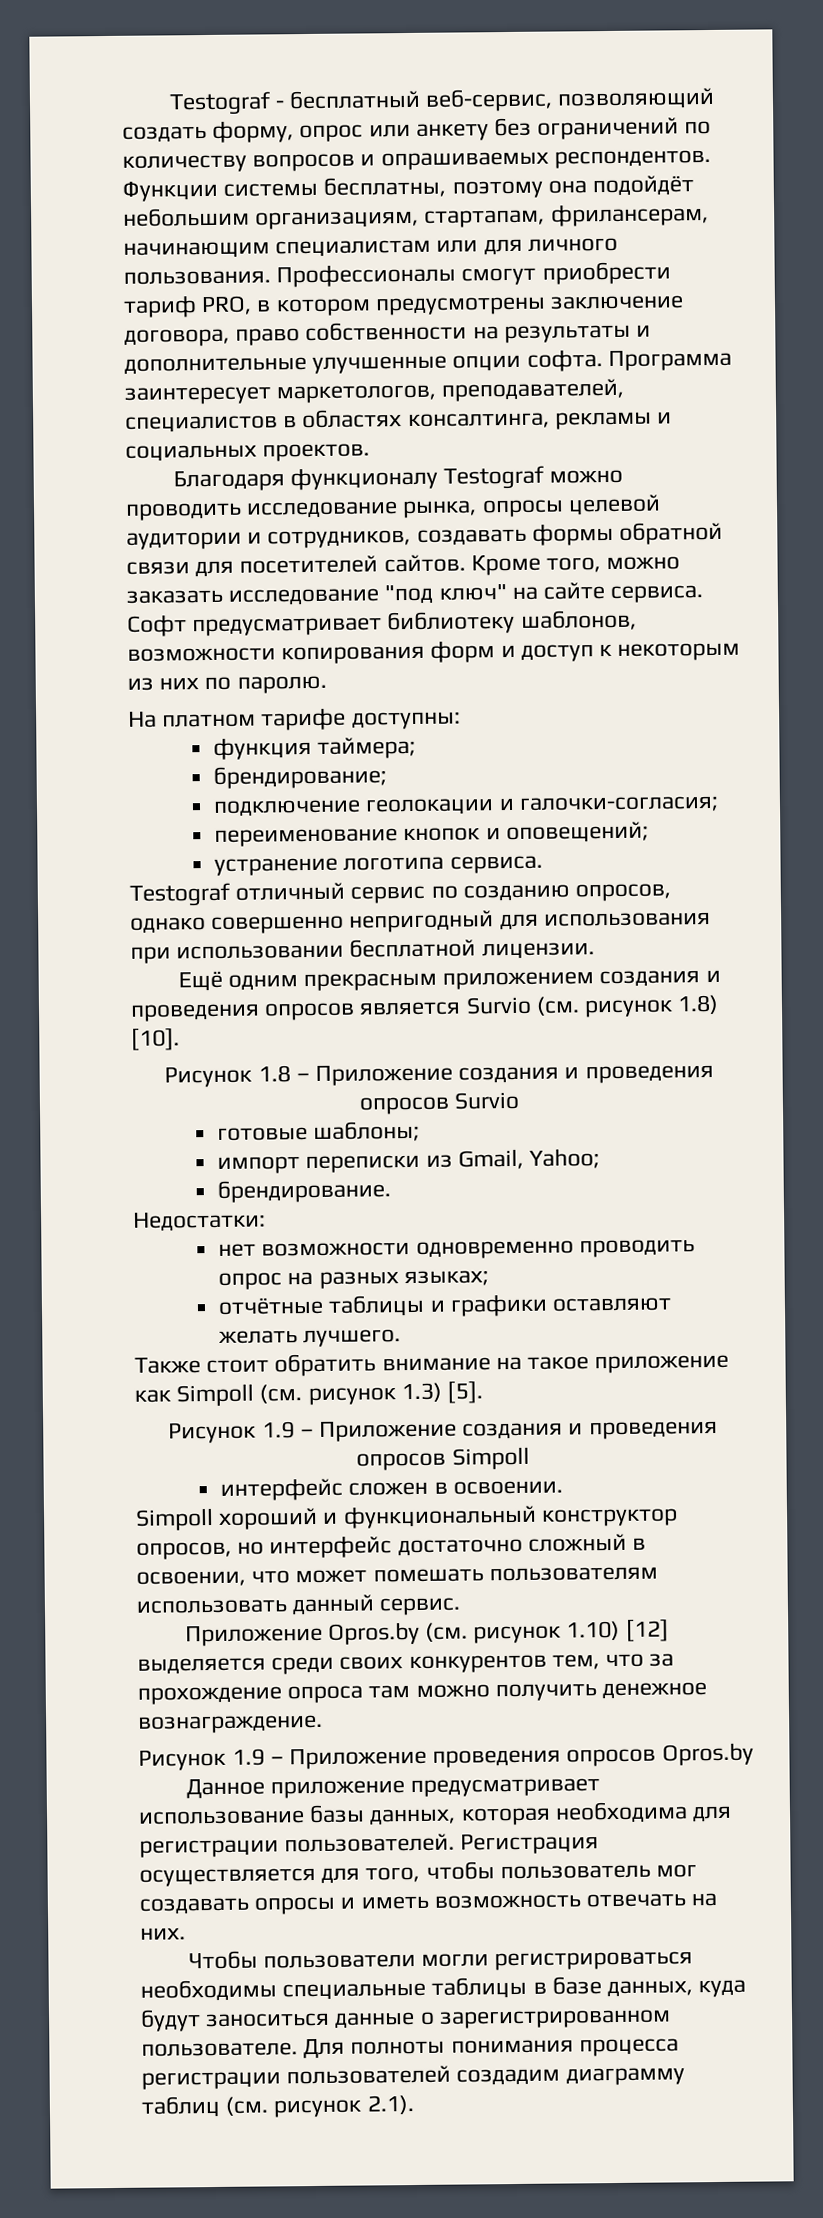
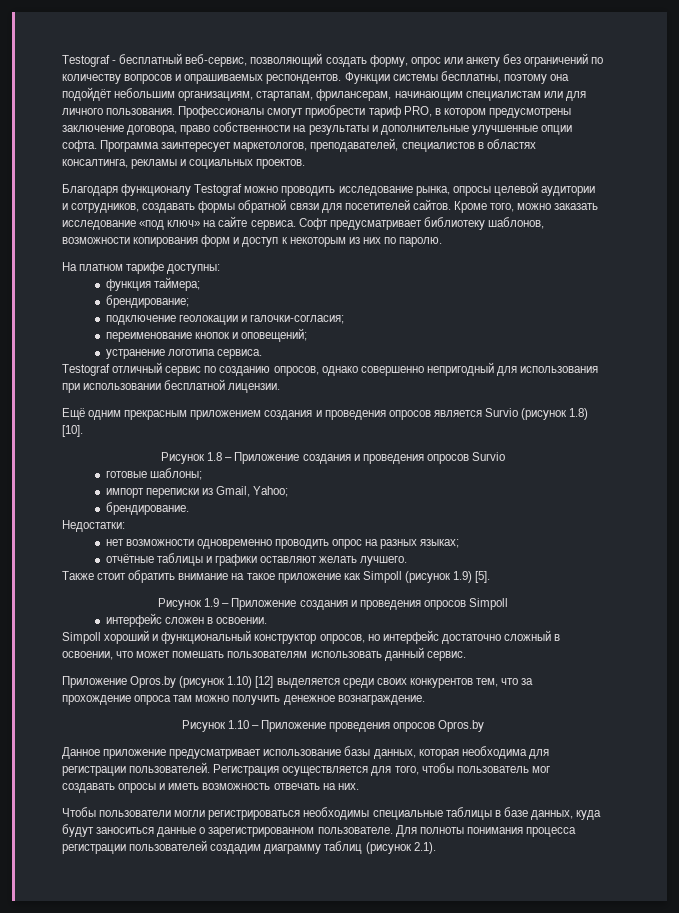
[384,584,507,605] "под ключ" -> [139,220,201,230] «под ключ»
[535,996,674,1018] (см. рисунок -> [521,408,568,420] (рисунок
[259,1382,442,1406] (см. рисунок 1.3) -> [404,571,473,583] (рисунок 1.9)
[425,1622,562,1644] (см. рисунок -> [179,676,226,688] (рисунок
[231,1748,265,1766] 1.9 -> [227,720,249,729] 1.10
[225,2096,363,2118] (см. рисунок -> [365,842,412,854] (рисунок

